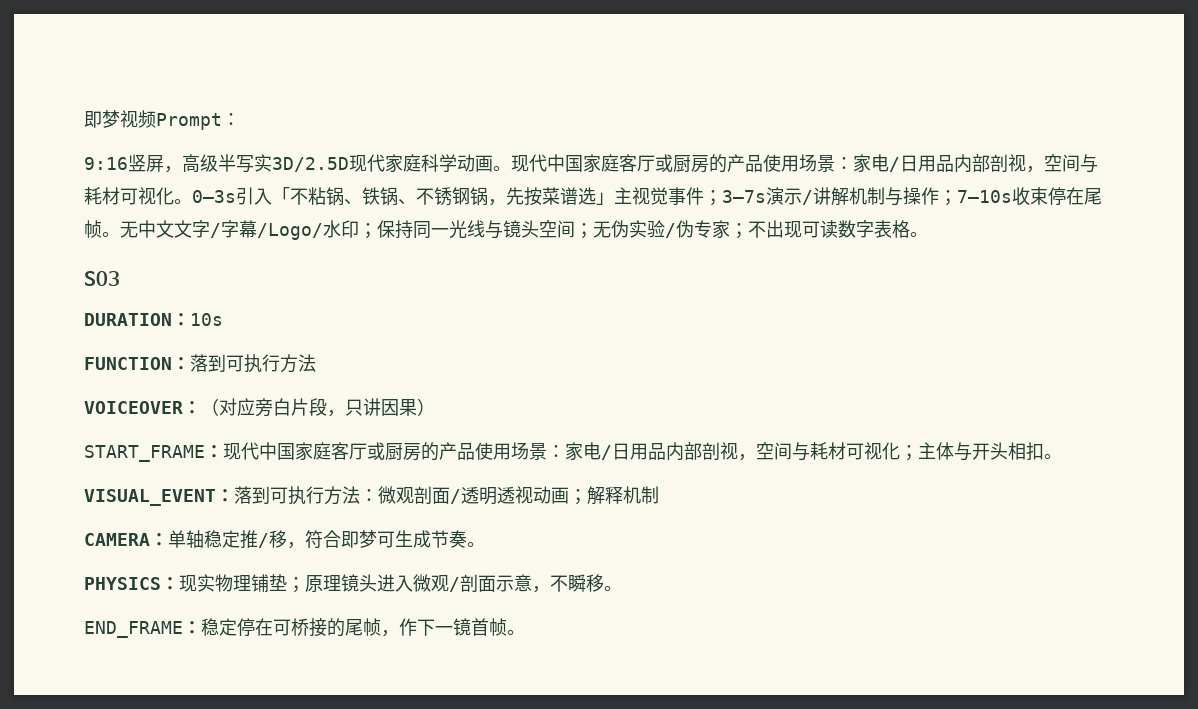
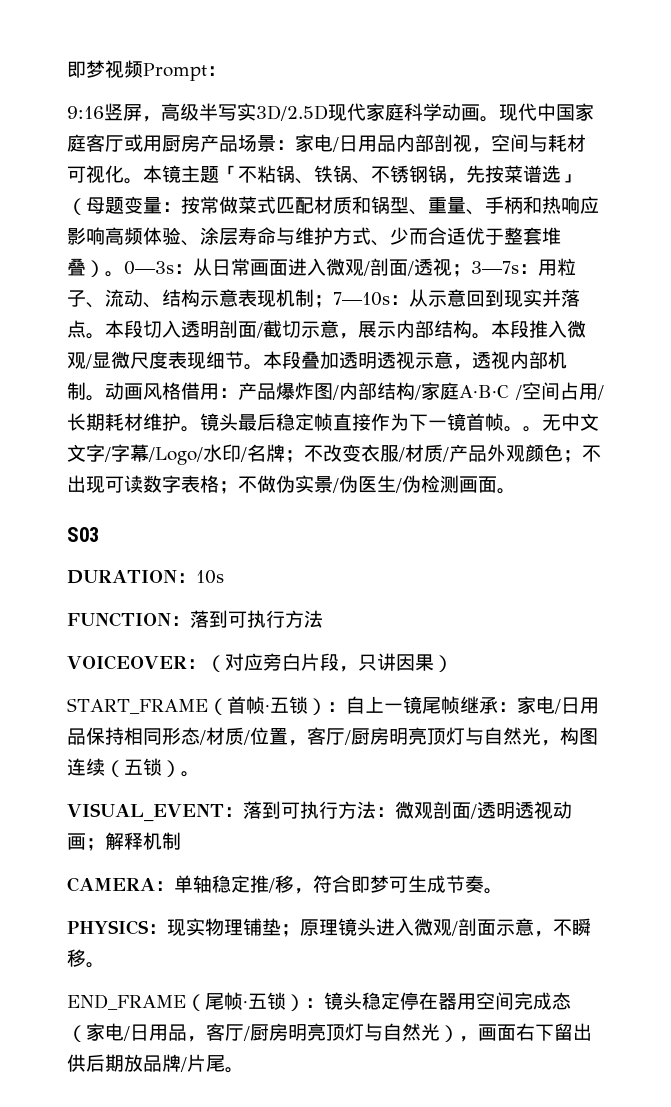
[673,154,799,173] 厨房的产品使用 -> [143,134,238,152] 用厨房产品
[192,187,272,205] 0—3s引入 -> [143,165,219,183] 本镜主题
[614,187,1102,206] [84,220,102,238] 主视觉事件；3—7s演示/讲解机制与操作；7—10s收束停在尾帧 -> [67,196,599,215] [67,227,561,246] [67,258,576,277] [67,289,580,308] [67,320,586,339] [67,351,567,370] [67,382,604,401] [67,413,523,432] （母题变量：按常做菜式匹配材质和锅型、重量、手柄和热响应影响高频体验、涂层寿命与维护方式、少而合适优于整套堆叠）。0—3s：从日常画面进入微观/剖面/透视；3—7s：用粒子、流动、结构示意表现机制；7—10s：从示意回到现实并落点。本段切入透明剖面/截切示意，展示内部结构。本段推入微观/显微尺度表现细节。本段叠加透明透视示意，透视内部机制。动画风格借用：产品爆炸图/内部结构/家庭A·B·C /空间占用/长期耗材维护。镜头最后稳定帧直接作为下一镜首帧。
[359,220,730,239] ；保持同一光线与镜头空间；无伪实验/伪专家 -> [240,444,563,463] /名牌；不改变衣服/材质/产品外观颜色
(910, 229) none -> [219,475,497,494] ；不做伪实景/伪医生/伪检测画面
[205,442,1044,461] ：现代中国家庭客厅或厨房的产品使用场景：家电/日用品内部剖视，空间与耗材可视化；主体与开头相扣 -> [207,696,599,715] [67,727,598,746] [67,758,181,777] （首帧·五锁）：自上一镜尾帧继承：家电/日用品保持相同形态/材质/位置，客厅/厨房明亮顶灯与自然光，构图连续（五锁）
[183,618,507,637] ：稳定停在可桥接的尾帧，作下一镜首帧 -> [186,992,571,1011] [67,1023,592,1042] [67,1054,225,1072] （尾帧·五锁）：镜头稳定停在器用空间完成态（家电/日用品，客厅/厨房明亮顶灯与自然光），画面右下留出供后期放品牌/片尾

